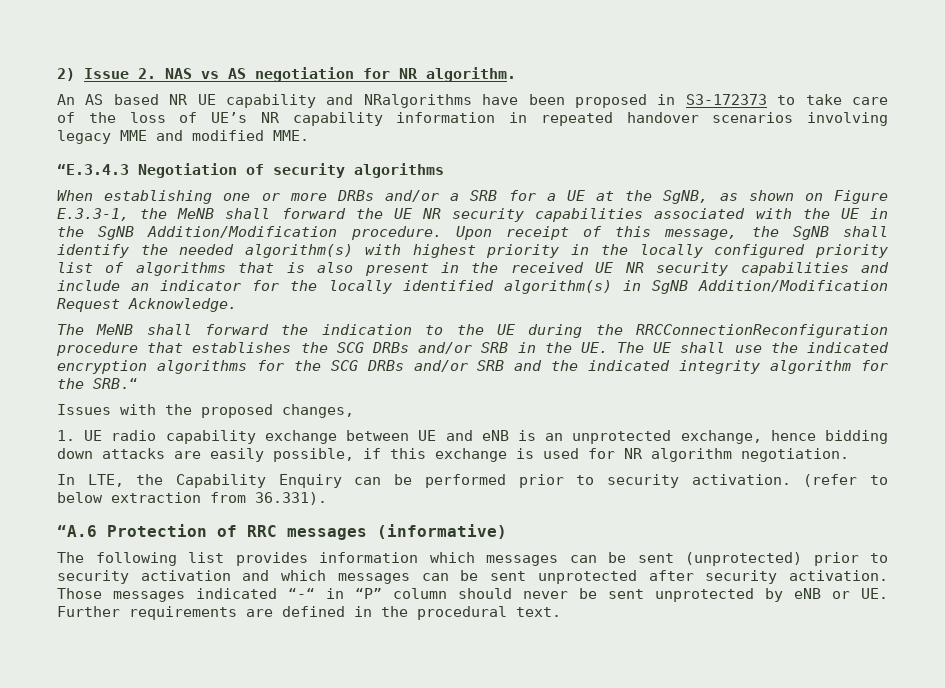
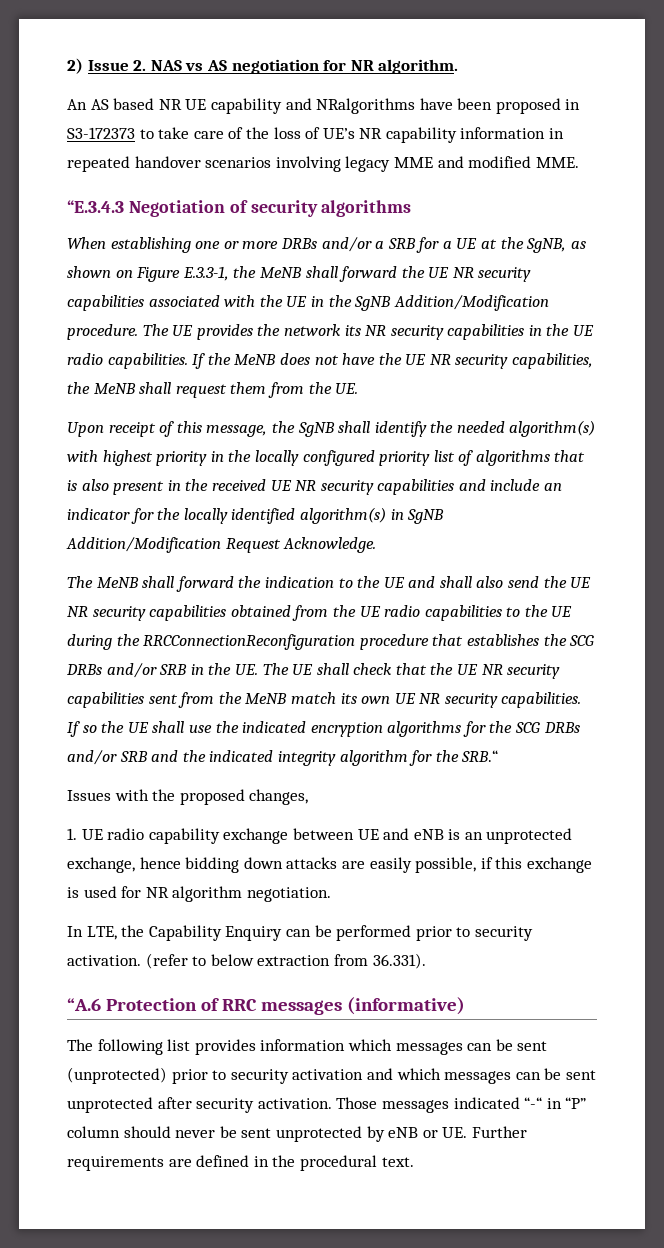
(442, 233) none -> [142,324,595,340] [67,353,594,369] [67,382,359,398] The UE provides the network its NR security capabilities in the UE radio capabilities. If the MeNB does not have the UE NR security capabilities, the MeNB shall request them from the UE. //
(515, 329) none -> [408,576,592,588] [67,605,573,621] and shall also send the UE NR security capabilities obtained from the UE radio capabilities to the UE
(726, 347) none -> [353,663,561,679] [67,692,582,708] [67,721,185,737] check that the UE NR security capabilities sent from the MeNB match its own UE NR security capabilities. If so the UE shall

